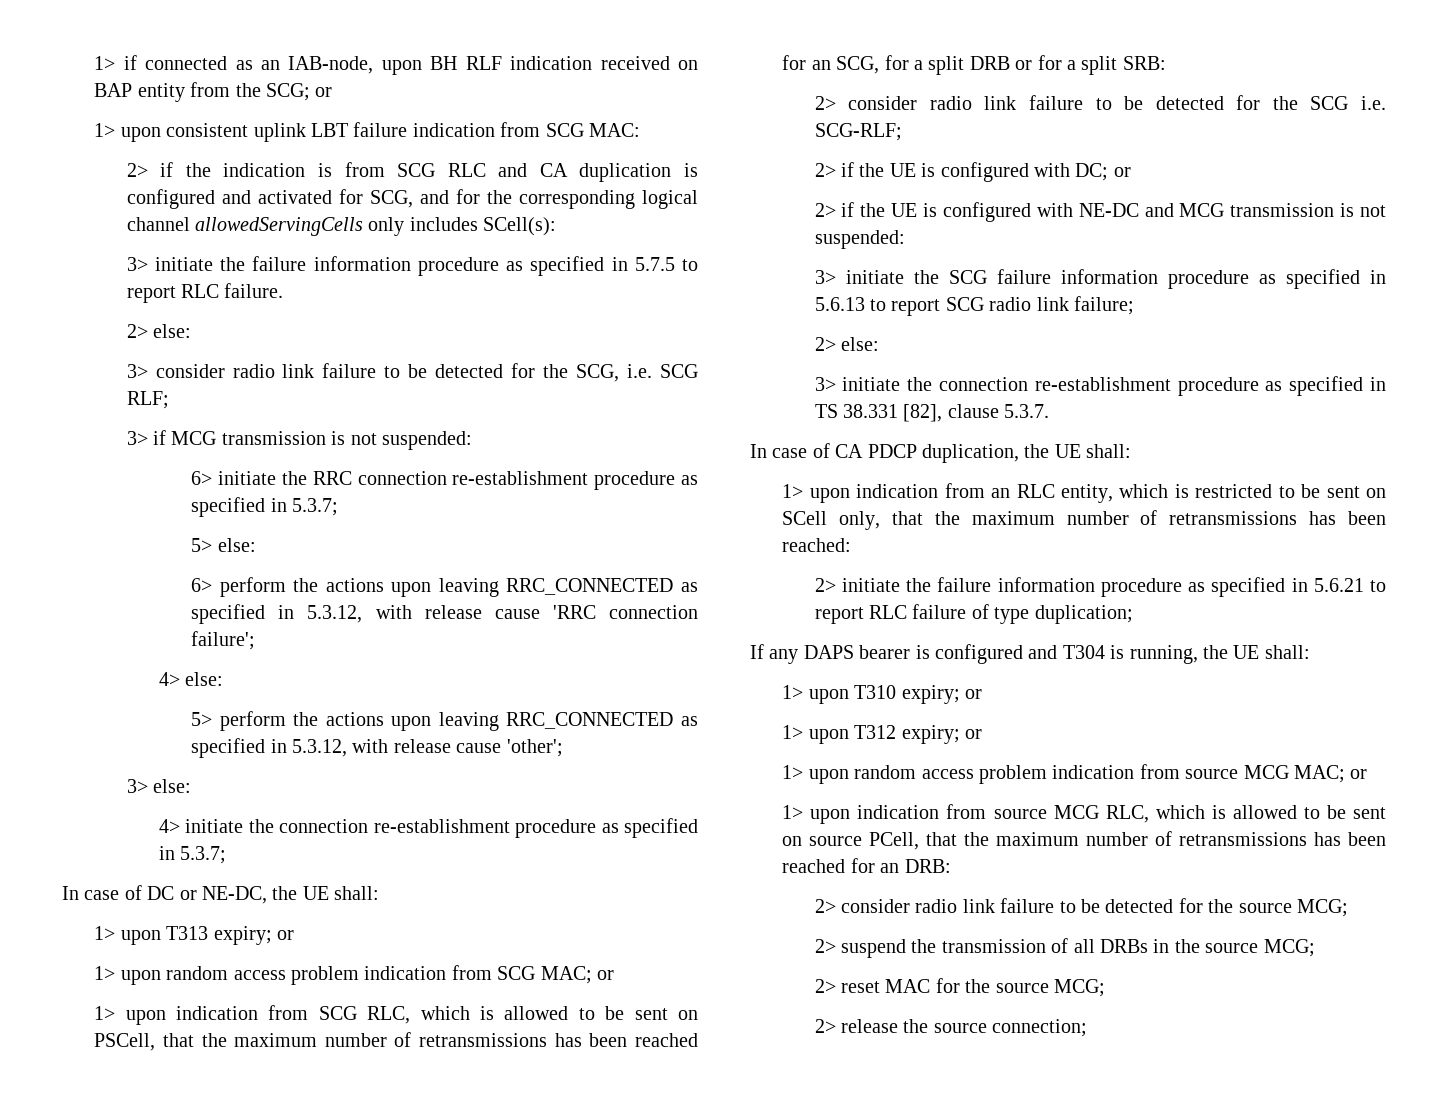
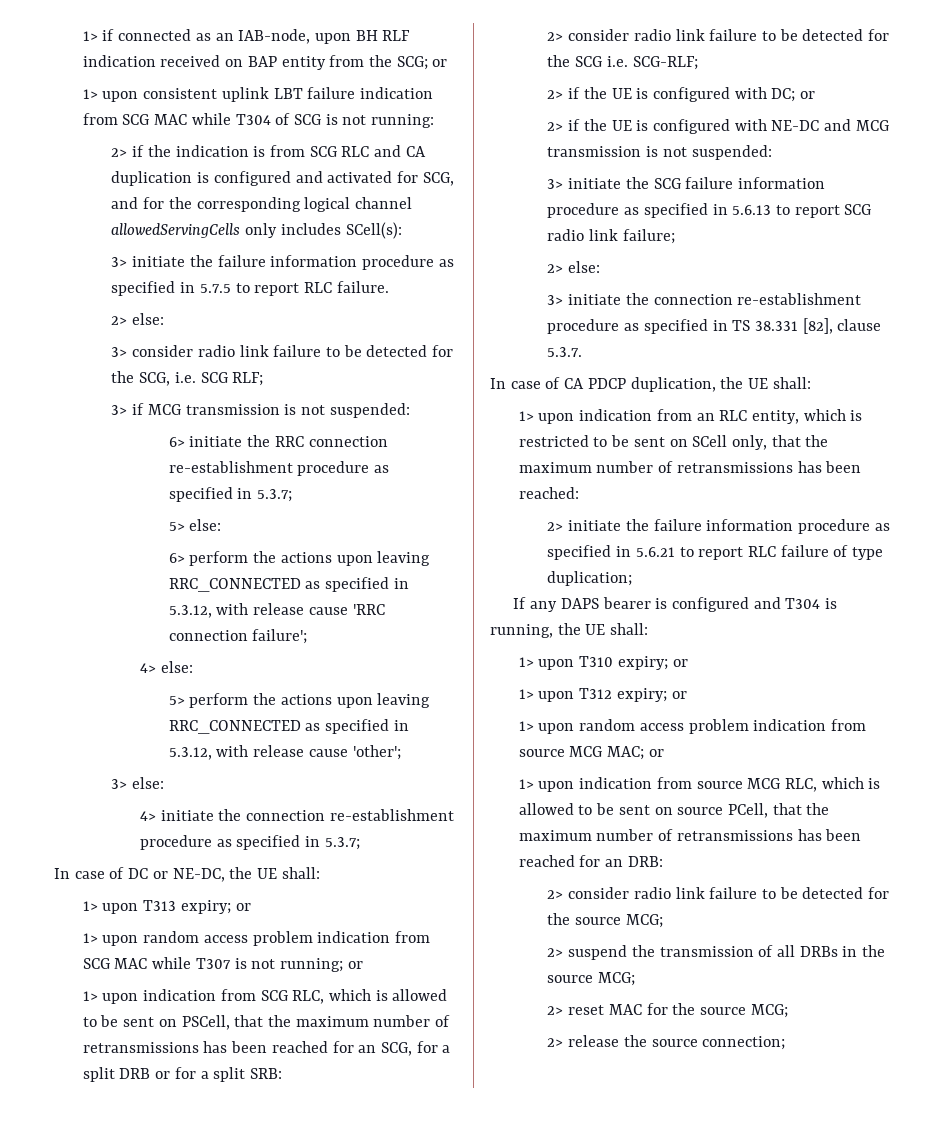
[588,123,640,137] MAC: -> [154,113,435,128] MAC while T304 of SCG is not running:
[540,966,592,984] MAC; -> [114,957,344,972] MAC while T307 is not running;

